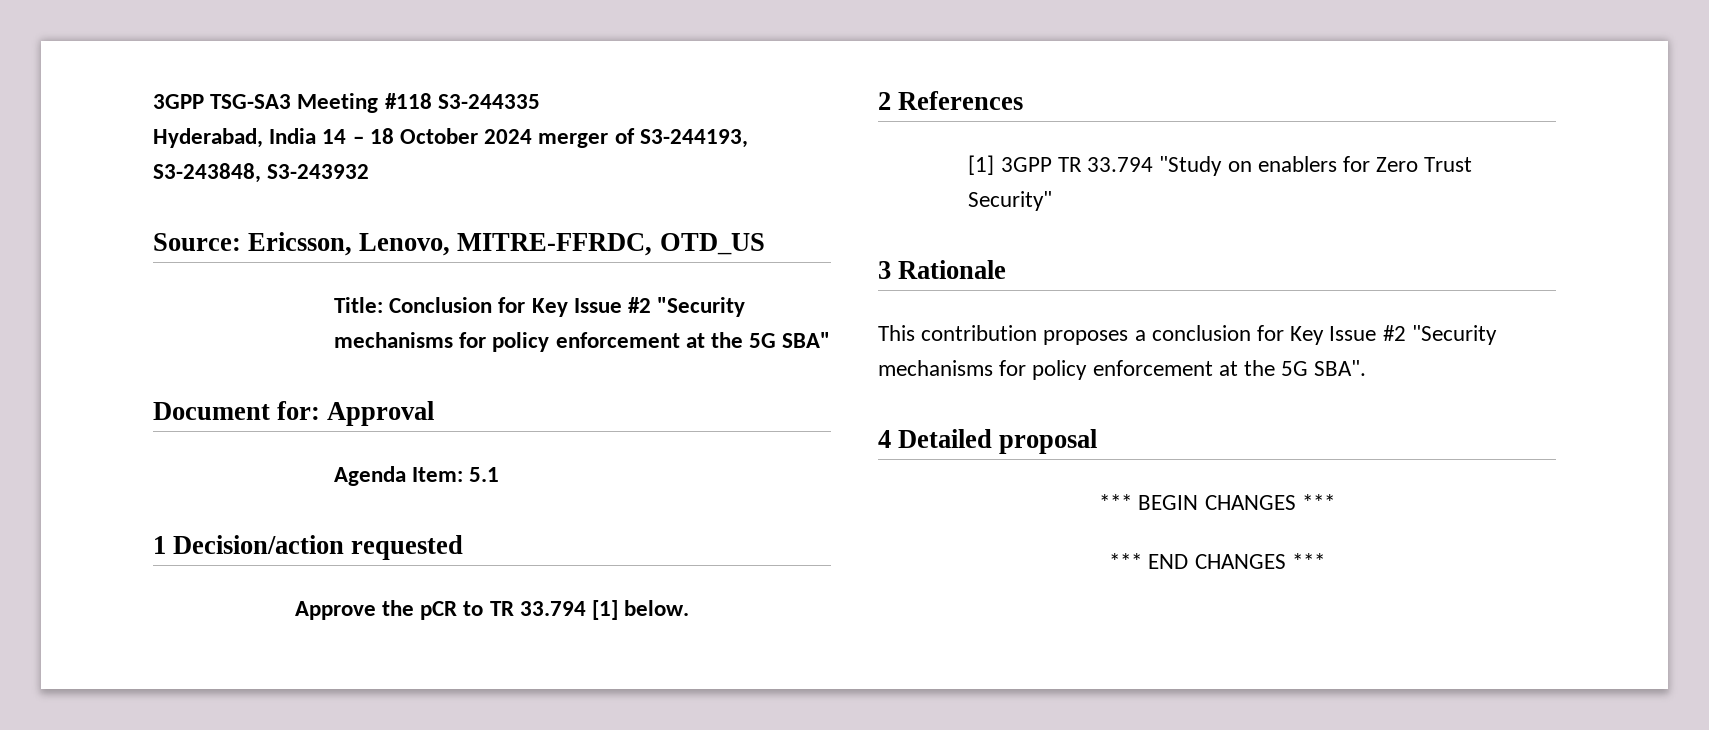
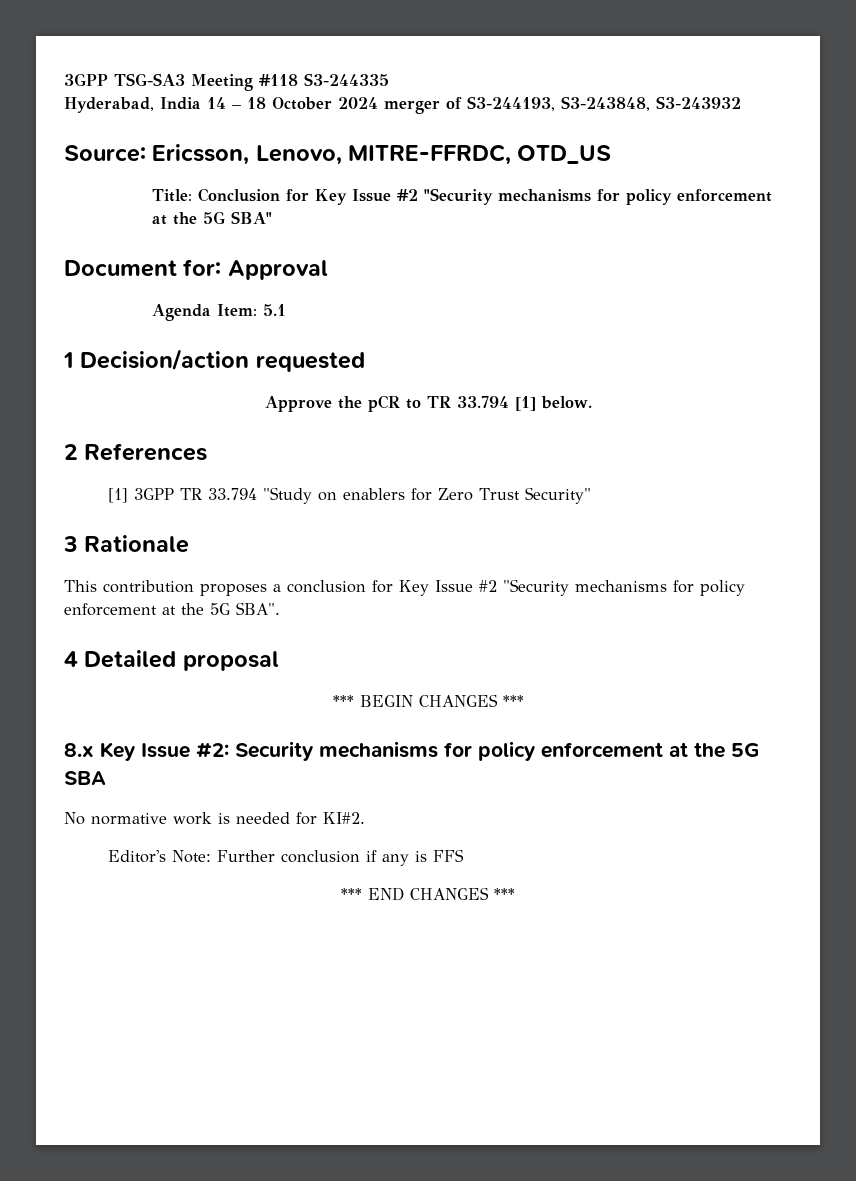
(1335, 502) none -> [64,741,759,761] [64,771,106,785] [64,812,365,825] [108,849,465,866] // 8.x Key Issue #2: Security mechanisms for policy enforcement at the 5G SBA // No normative work is needed for KI#2. // Editor's Note: Further conclusion if any is FFS

